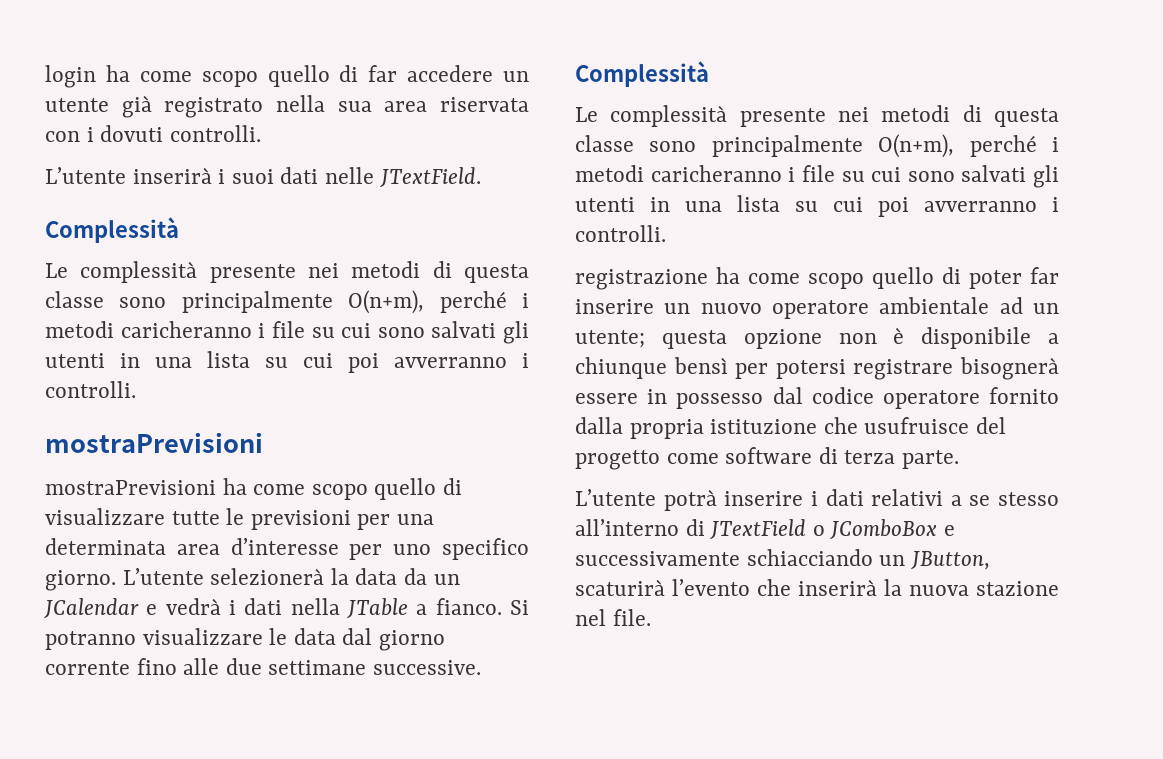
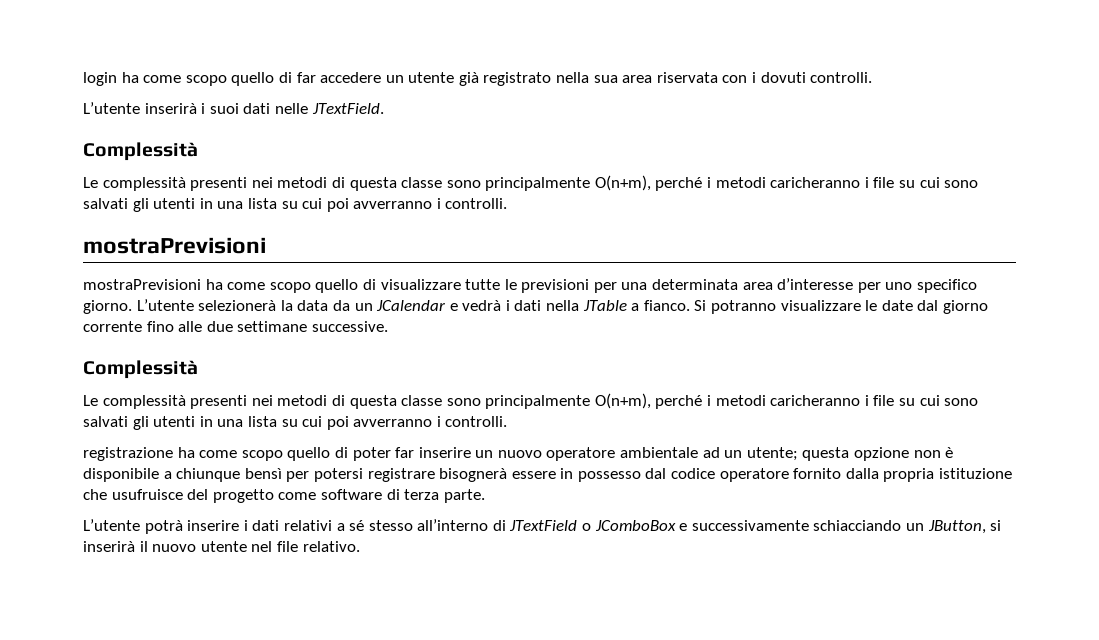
[209,264,296,283] presente -> [190,177,248,191] presenti
[293,628,336,645] data -> [881,300,913,311] date
[739,108,826,127] presente -> [190,395,248,409] presenti
[969,495,991,506] se -> [349,520,365,531] sé
[575,579,1059,596] [575,609,651,626] scaturirà l’evento che inserirà la nuova stazione nel file. -> [990,520,1002,531] [83,541,360,552] si inserirà il nuovo utente nel file relativo.

